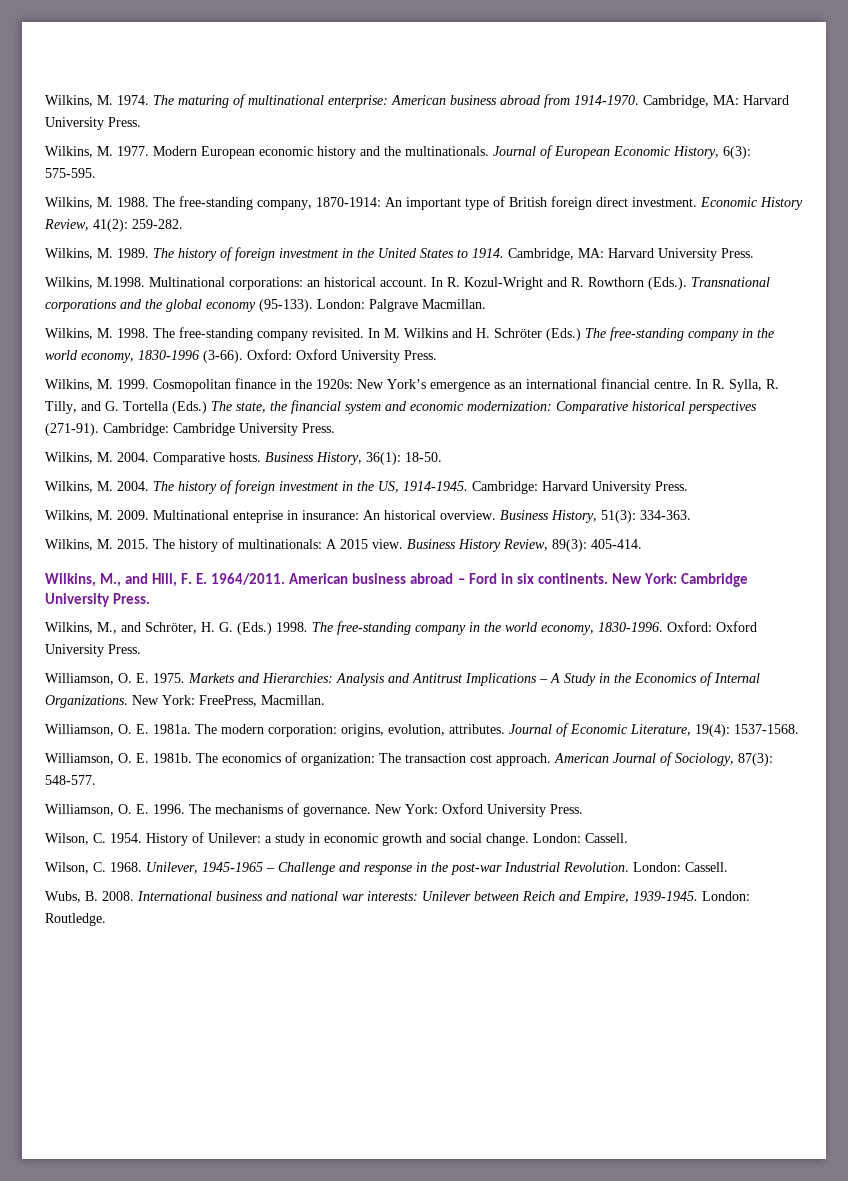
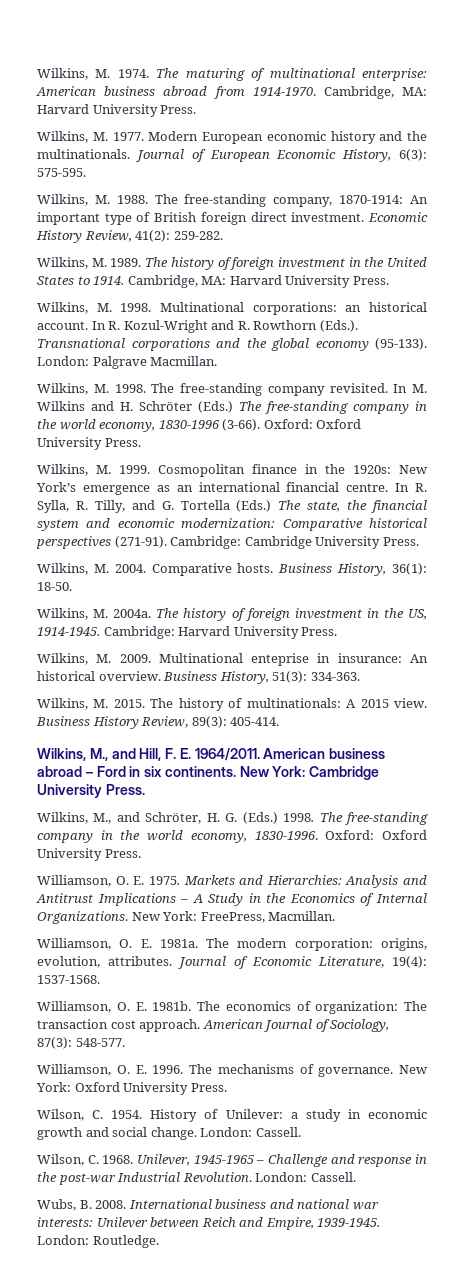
[97,277,145,287] M.1998. -> [96,303,152,312] M. 1998.
[117,481,149,491] 2004. -> [113,609,152,618] 2004a.

